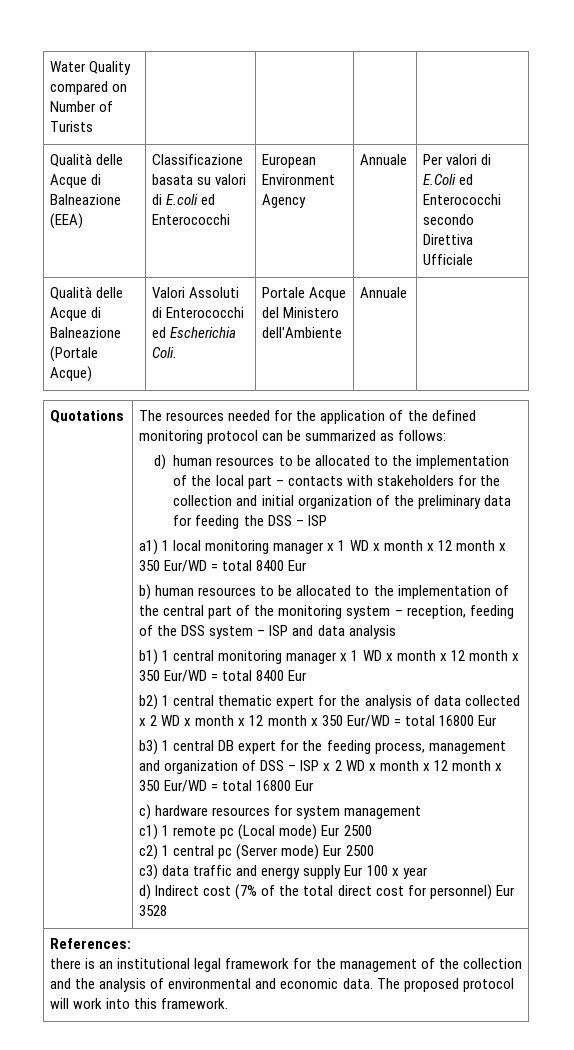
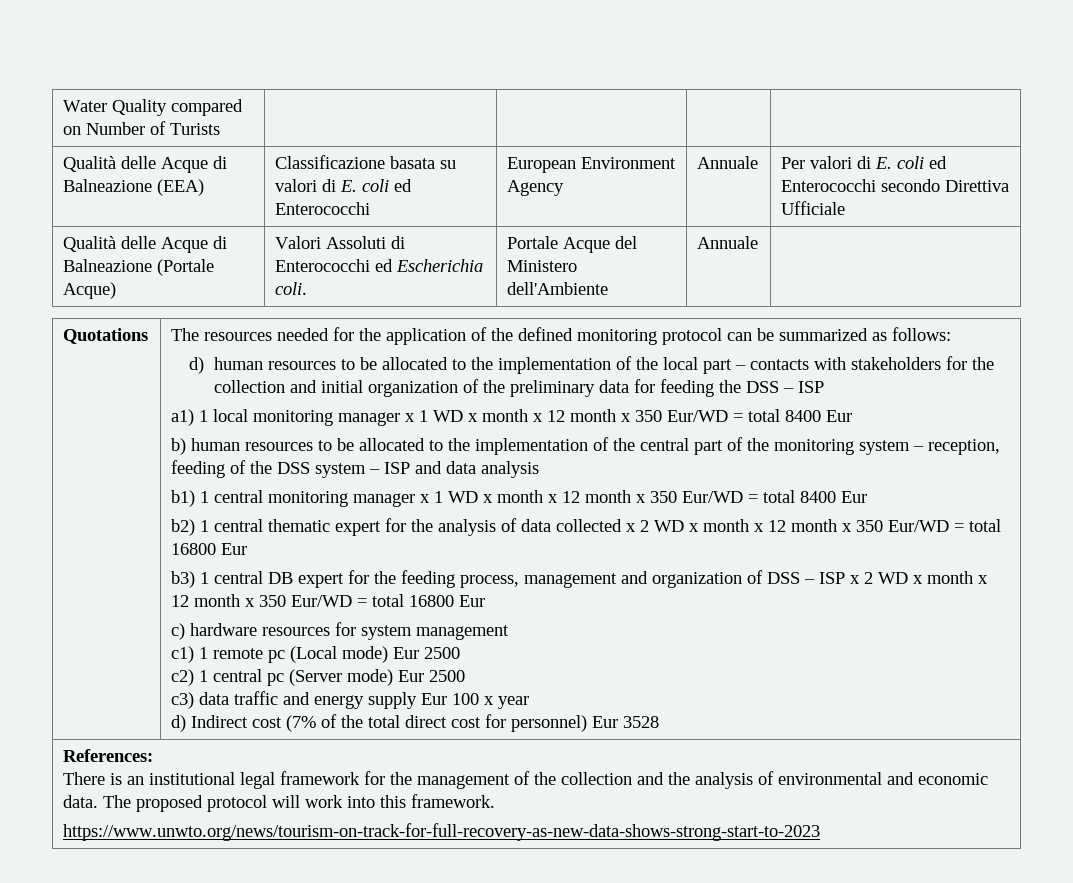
[166,194,199,205] E.coli -> [340,179,390,192] E. coli
[423,174,457,185] E.Coli -> [875,156,925,169] E. coli
[152,347,177,358] Coli. -> [275,282,308,295] coli.
[50,958,82,969] there -> [63,772,106,785] There
(229, 1003) none -> [63,823,821,841] // https://www.unwto.org/news/tourism-on-track-for-full-recovery-as-new-data-shows-strong-start-to-2023

